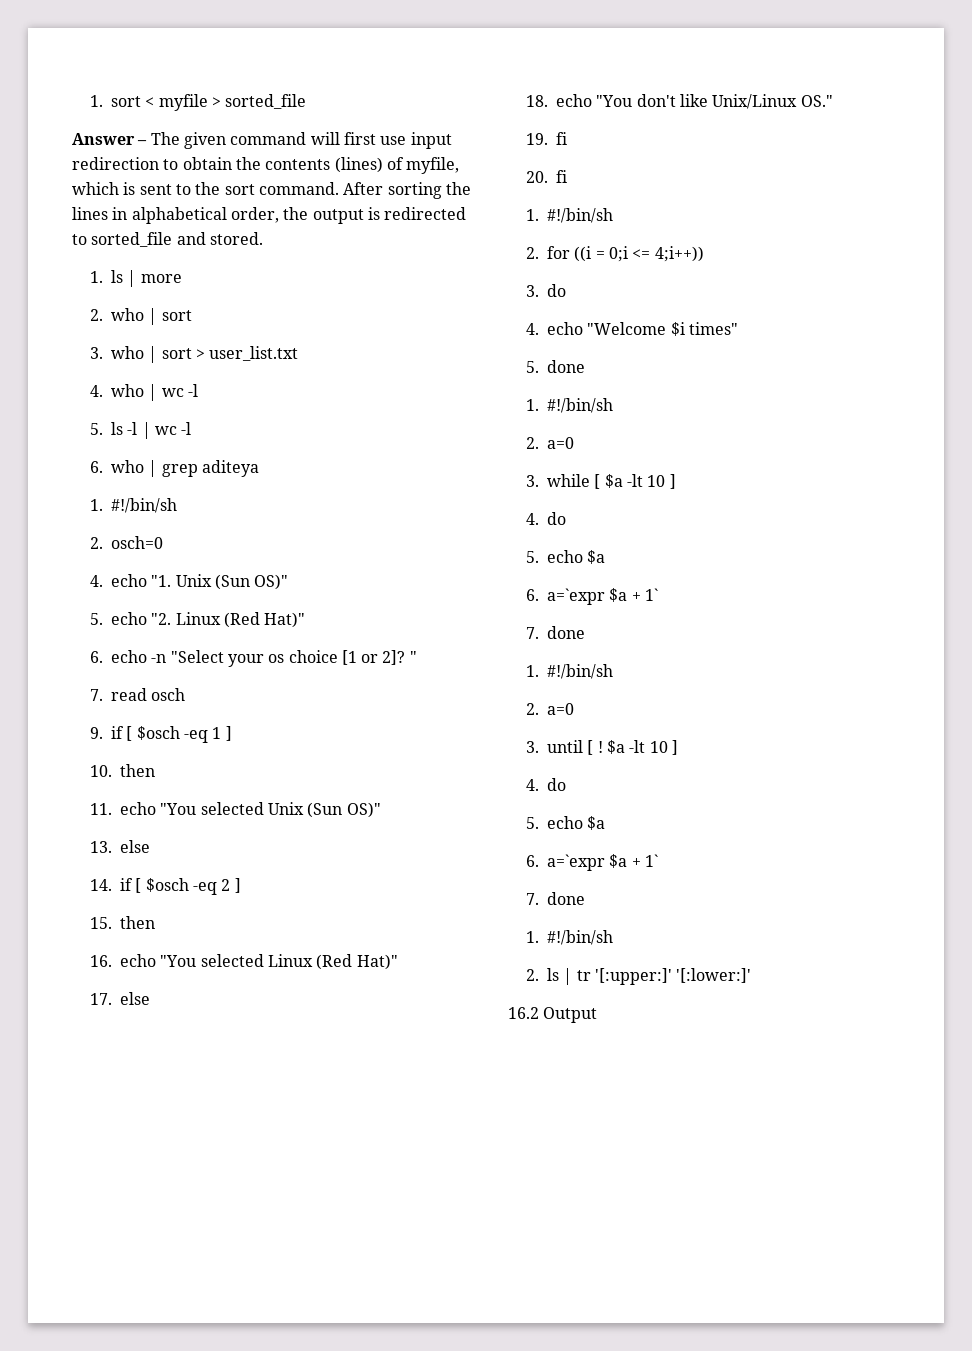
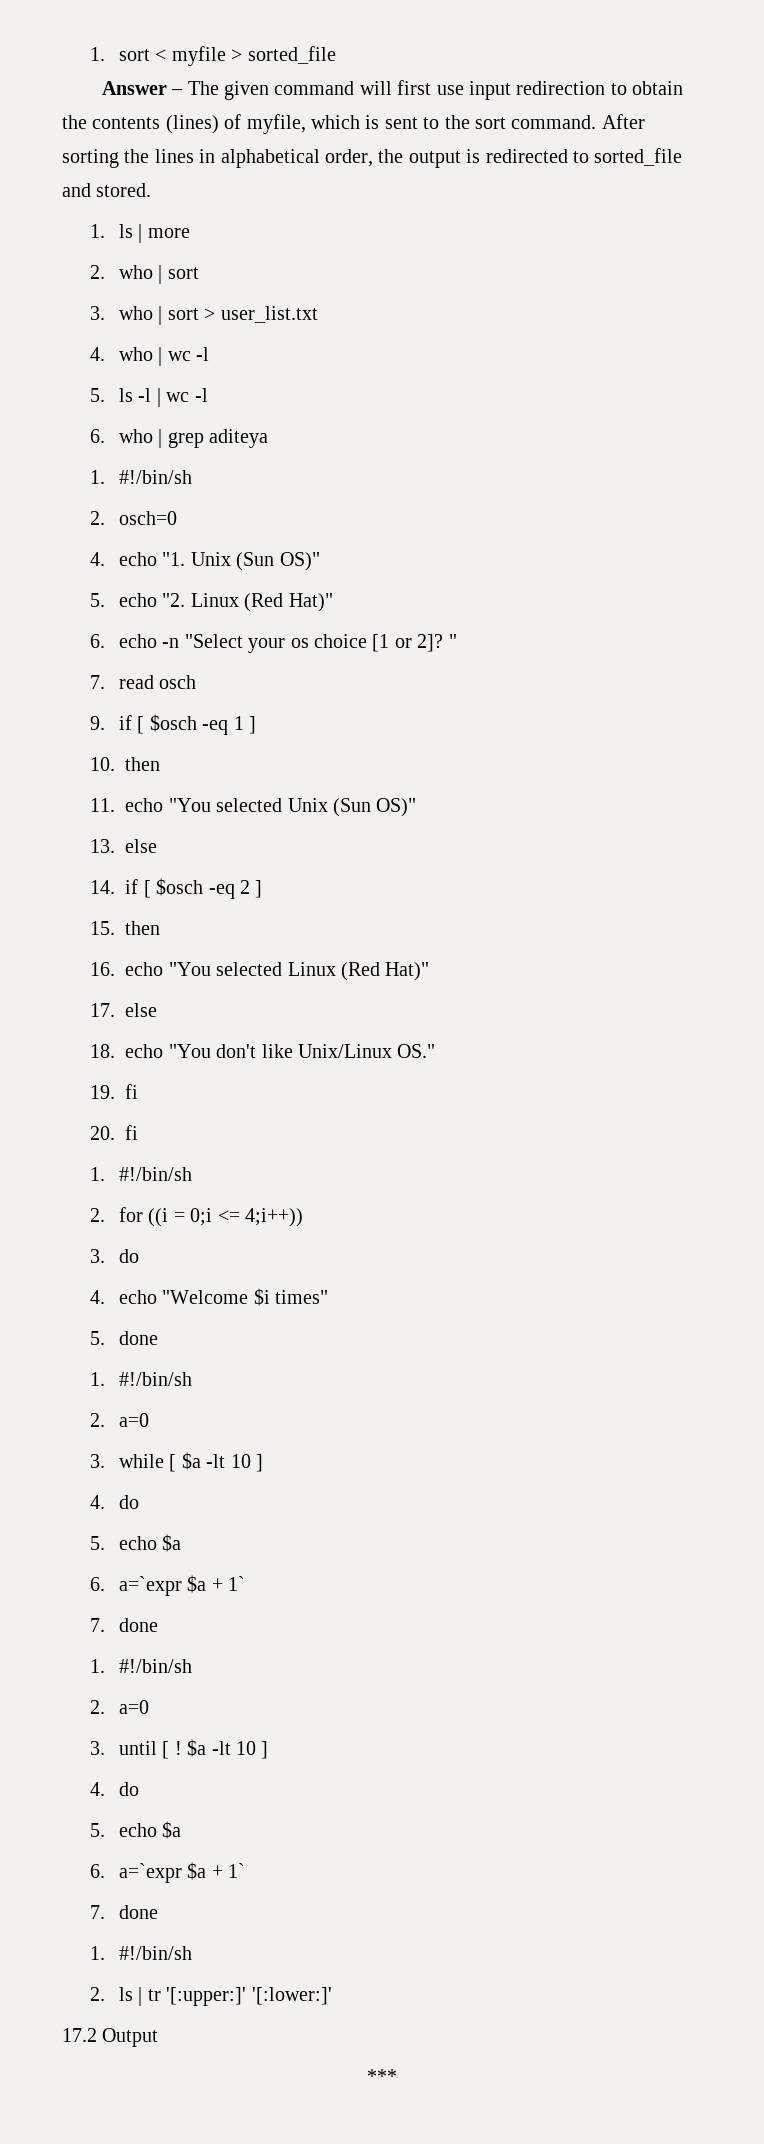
[508,1007,539,1019] 16.2 -> [62,2028,97,2042] 17.2
(598, 1015) none -> [367,2069,397,2083] // ***

